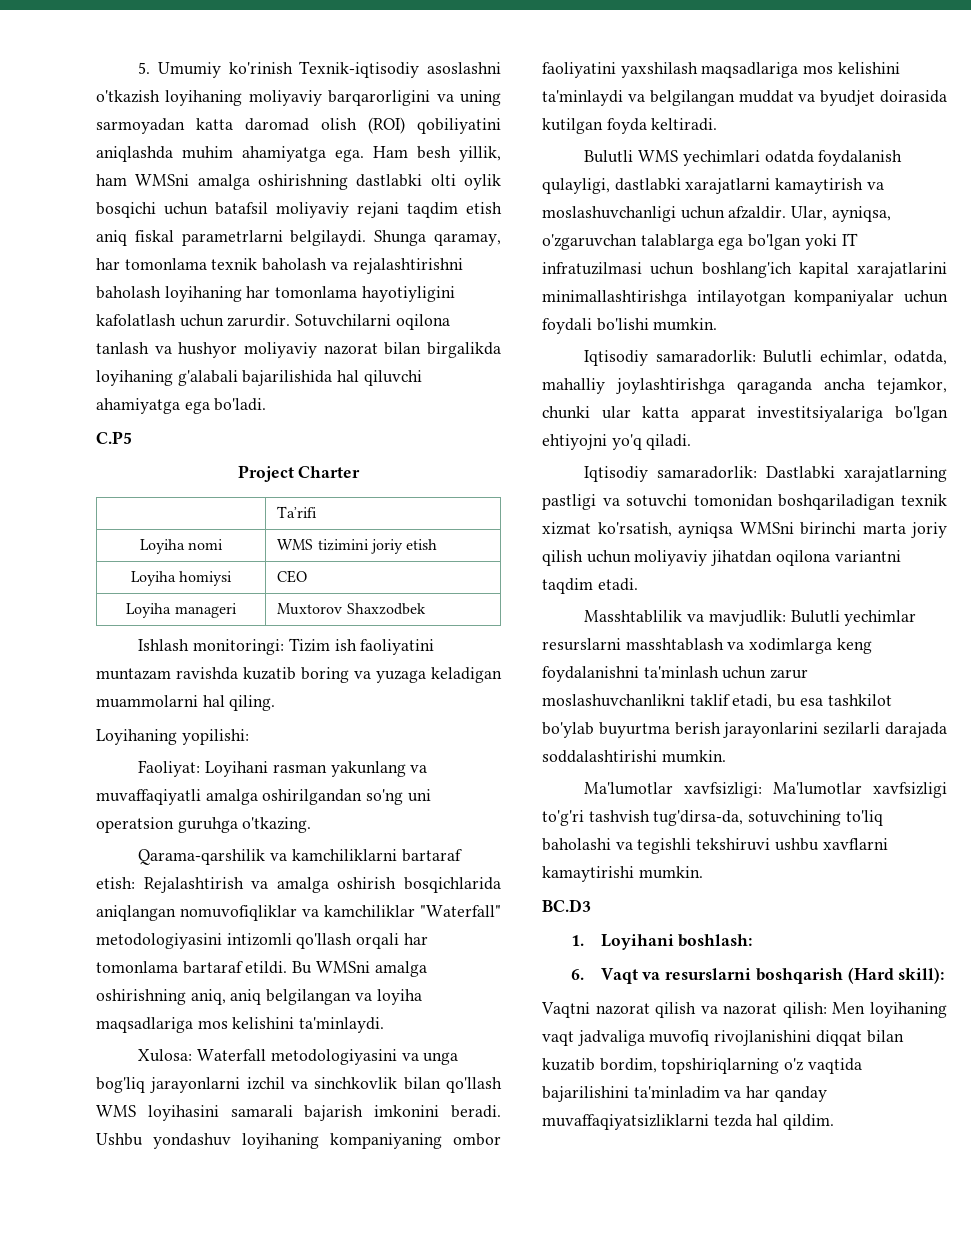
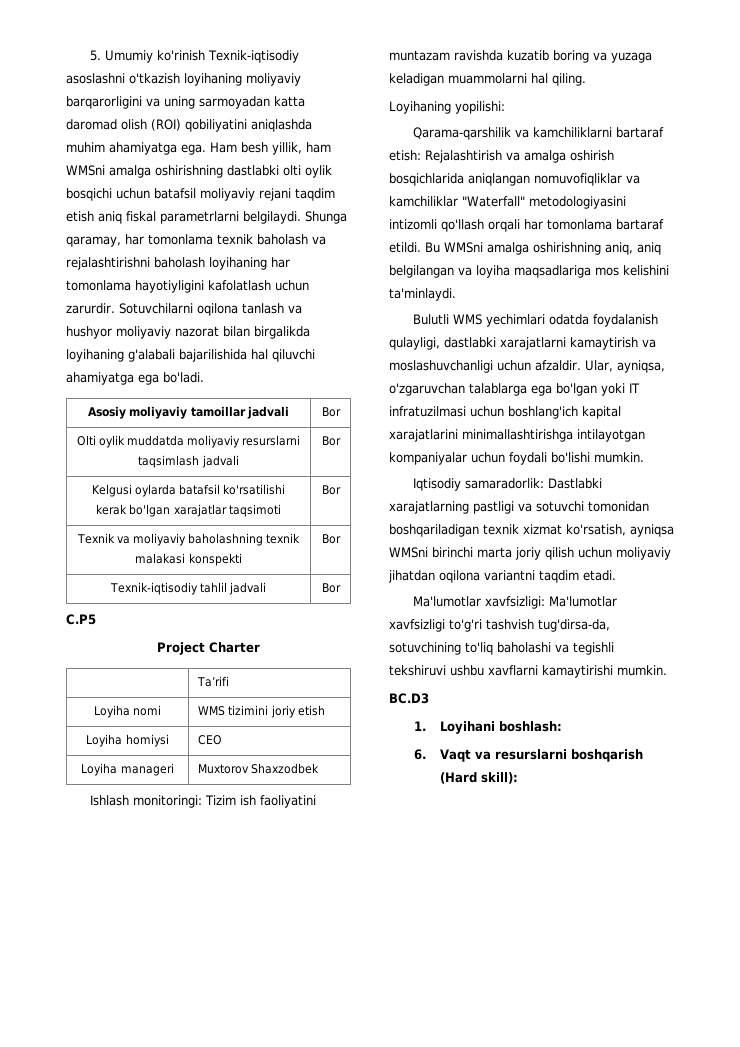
(267, 404) none -> [88,406,289,419] [321,407,341,417] [76,435,301,448] [138,455,239,468] [321,436,341,446] [91,484,286,497] [96,504,281,517] [321,485,341,495] [76,533,301,546] [135,553,242,566] [321,534,341,544] [109,582,267,595] [321,583,341,593] // Asosiy moliyaviy tamoillar jadvali | Bor // Olti oylik muddatda moliyaviy resurslarni taqsimlash jadvali | Bor // Kelgusi oylarda batafsil ko'rsatilishi kerak bo'lgan xarajatlar taqsimoti | Bor // Texnik va moliyaviy baholashning texnik malakasi konspekti | Bor // Texnik-iqtisоdiy tаhlil jаdvаli | Bor
[138,760,428,777] [96,789,431,805] [96,817,312,833] // Faoliyat: Loyihani rasman yakunlang va muvaffaqiyatli amalga oshirilgandan so'ng uni operatsion guruhga o'tkazing. -> (505, 107) none
[138,1049,459,1065] [96,1077,502,1093] [96,1105,501,1121] [96,1133,501,1149] [542,62,900,78] [542,90,947,106] [542,118,718,134] // Xulosa: Waterfall metodologiyasini va unga bog'liq jarayonlarni izchil va sinchkovlik bilan qo'llash WMS loyihasini samarali bajarish imkonini beradi. Ushbu yondashuv loyihaning kompaniyaning ombor faoliyatini yaxshilash maqsadlariga mos kelishini ta'minlaydi va belgilangan muddat va byudjet doirasida kutilgan foyda keltiradi. -> (456, 294) none
[584,350,947,366] [542,378,947,394] [542,406,948,422] [542,434,692,450] // Iqtisodiy samaradorlik: Bulutli echimlar, odatda, mahalliy joylashtirishga qaraganda ancha tejamkor, chunki ular katta apparat investitsiyalariga bo'lgan ehtiyojni yo'q qiladi. -> (644, 457) none
[584,610,917,626] [542,638,872,654] [542,666,809,682] [542,694,892,709] [542,722,947,738] [542,750,726,763] // Masshtablilik va mavjudlik: Bulutli yechimlar resurslarni masshtablash va xodimlarga keng foydalanishni ta'minlash uchun zarur moslashuvchanlikni taklif etadi, bu esa tashkilot bo'ylab buyurtma berish jarayonlarini sezilarli darajada soddalashtirishi mumkin. -> (616, 575) none
[541,1002,947,1018] [542,1030,904,1046] [542,1058,862,1074] [542,1086,827,1102] [542,1114,835,1130] // Vaqtni nazorat qilish va nazorat qilish: Men loyihaning vaqt jadvaliga muvofiq rivojlanishini diqqat bilan kuzatib bordim, topshiriqlarning o'z vaqtida bajarilishini ta'minladim va har qanday muvaffaqiyatsizliklarni tezda hal qildim. -> (518, 778) none

